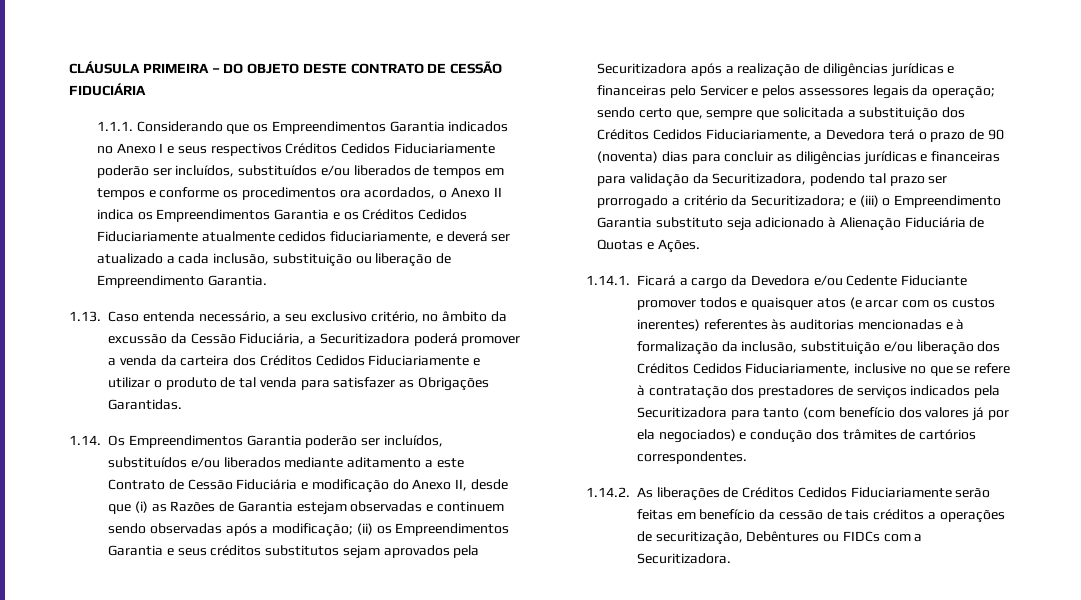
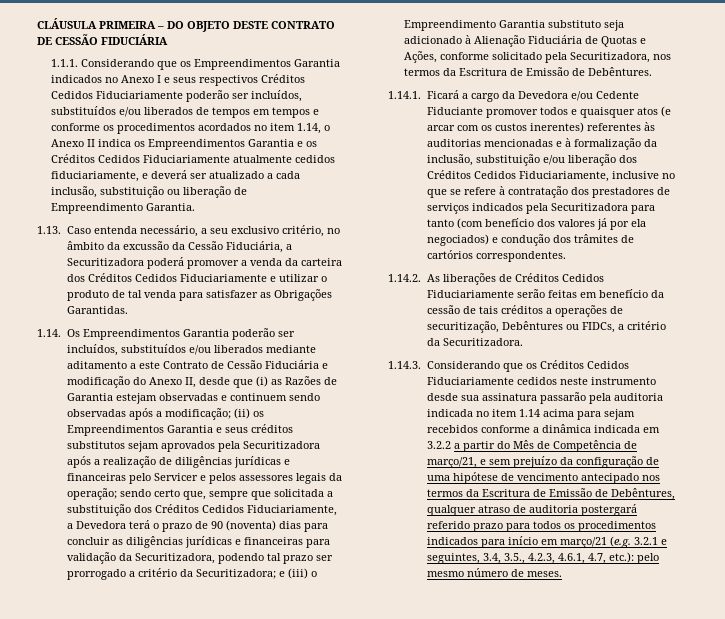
[339,187,436,199] ora acordados, -> [198,123,322,134] acordados no item 1.14,
[657,239,700,253] Ações. -> [403,51,671,63] [403,67,652,76] Ações, conforme solicitado pela Securitizadora, nos termos da Escritura de Emissão de Debêntures.
[842,531,923,542] [636,553,731,564] FIDCs com a Securitizadora. -> [581,321,666,333] [426,338,523,346] [388,360,629,372] [426,377,656,385] [426,392,663,404] [426,409,635,420] [426,424,660,433] [426,440,637,452] [426,456,659,468] [426,472,660,484] [426,488,675,500] [426,504,637,516] [426,521,656,532] [426,536,667,548] [426,552,659,564] [426,568,562,577] FIDCs, a critério da Securitizadora. // 1.14.3. Considerando que os Créditos Cedidos Fiduciariamente cedidos neste instrumento desde sua assinatura passarão pela auditoria indicada no item 1.14 acima para sejam recebidos conforme a dinâmica indicada em 3.2.2 a partir do Mês de Competência de março/21, e sem prejuízo da configuração de uma hipótese de vencimento antecipado nos termos da Escritura de Emissão de Debêntures, qualquer atraso de auditoria postergará referido prazo para todos os procedimentos indicados para início em março/21 (e.g. 3.2.1 e seguintes, 3.4, 3.5., 4.2.3, 4.6.1, 4.7, etc.): pelo mesmo número de meses.

